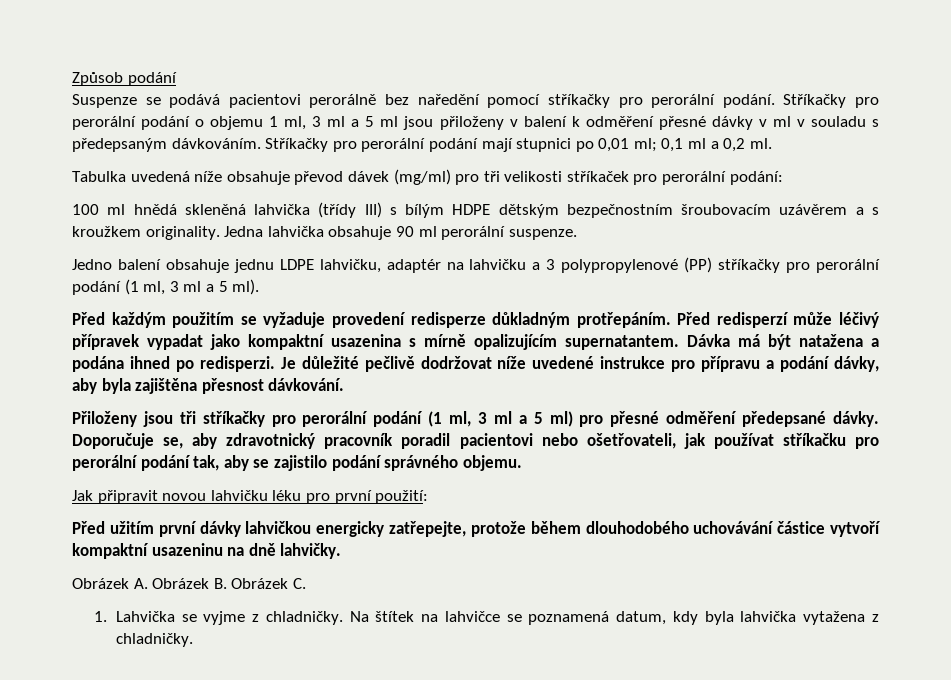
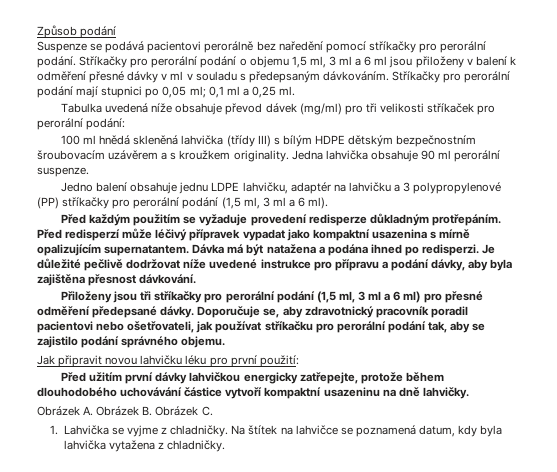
[269,116,375,130] 1 ml, 3 ml a 5 -> [291,56,372,68] 1,5 ml, 3 ml a 6
[598,138,630,152] 0,01 -> [162,86,187,98] 0,05
[723,138,746,152] 0,2 -> [251,86,276,98] 0,25
[124,279,228,295] (1 ml, 3 ml a 5 -> [221,197,306,209] (1,5 ml, 3 ml a 6
[428,411,543,427] (1 ml, 3 ml a 5 -> [316,291,401,303] (1,5 ml, 3 ml a 6

